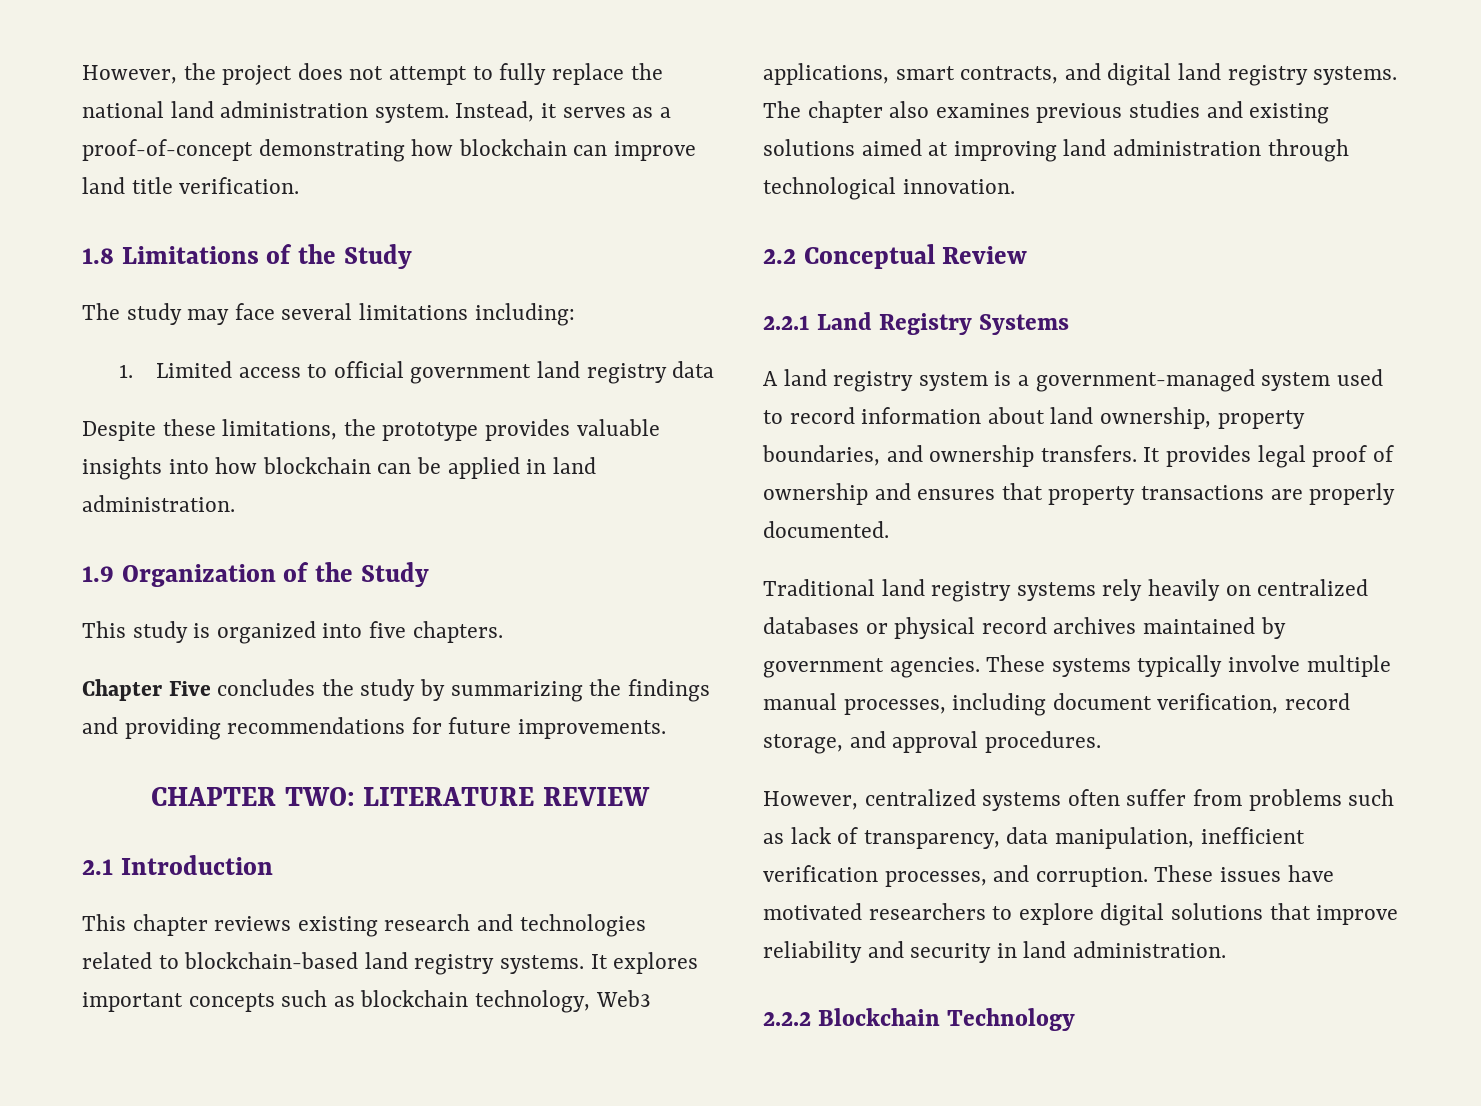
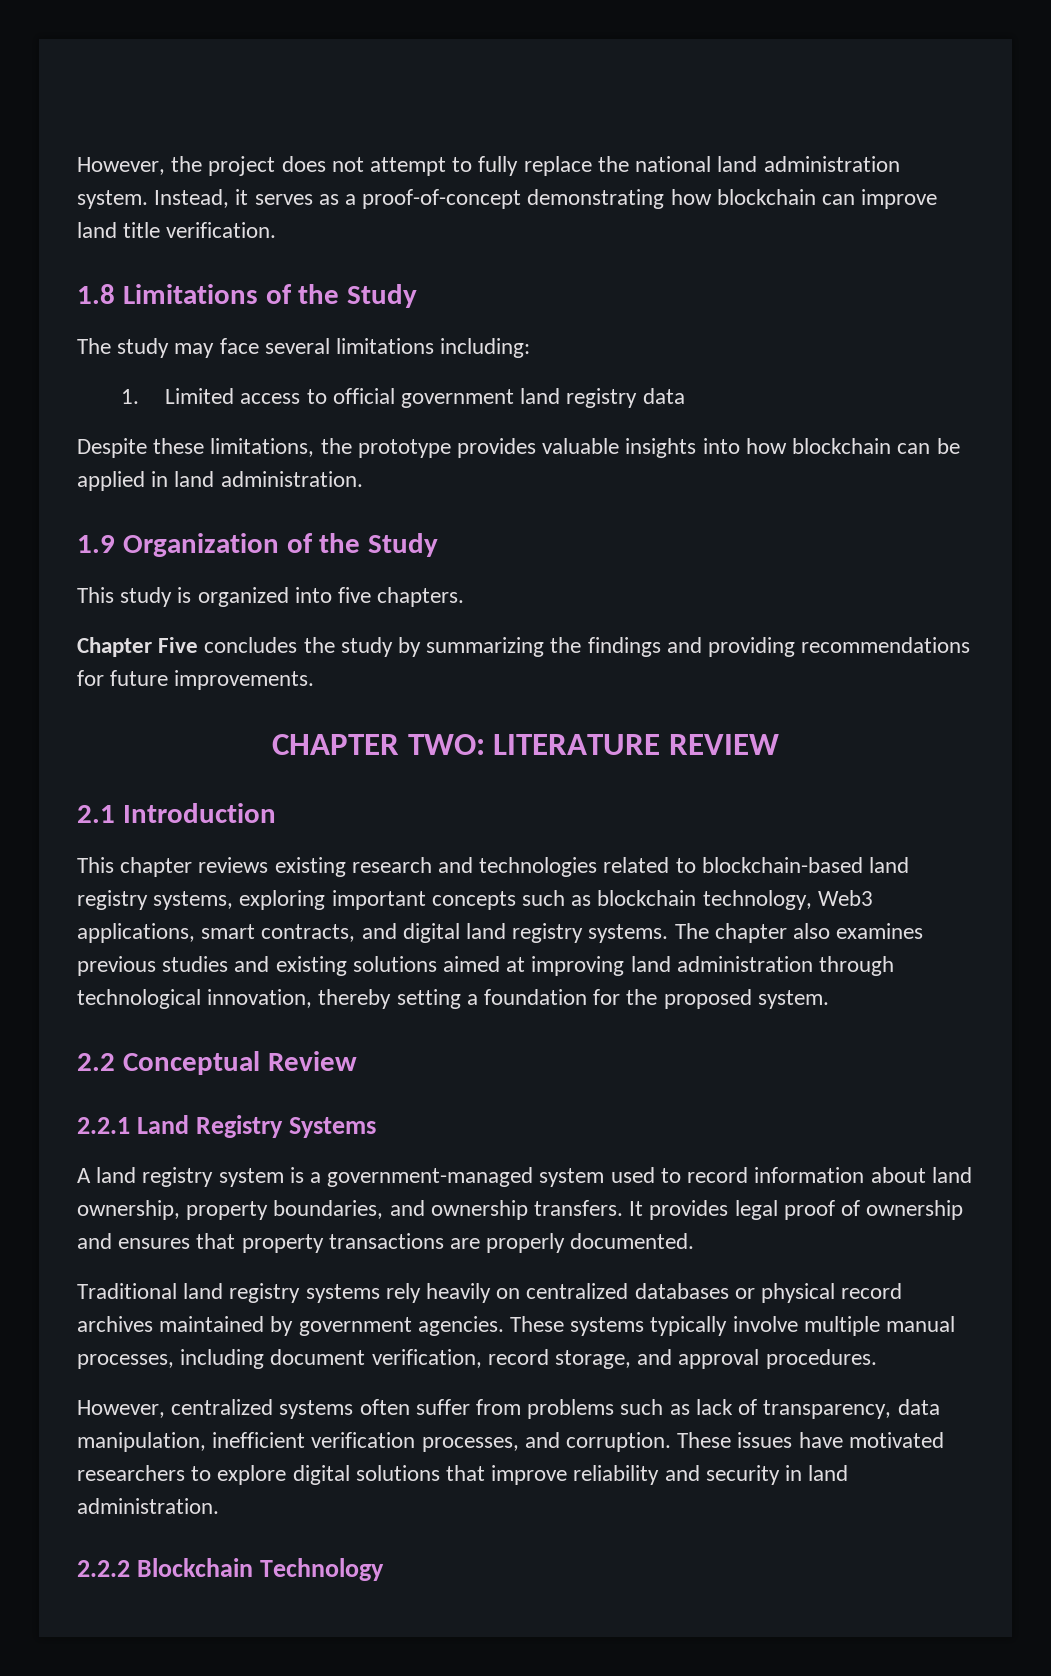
[500,952,699,974] systems. It explores -> [153,890,326,910] systems, exploring
[902,179,1015,194] innovation. -> [207,989,829,1009] innovation, thereby setting a foundation for the proposed system.

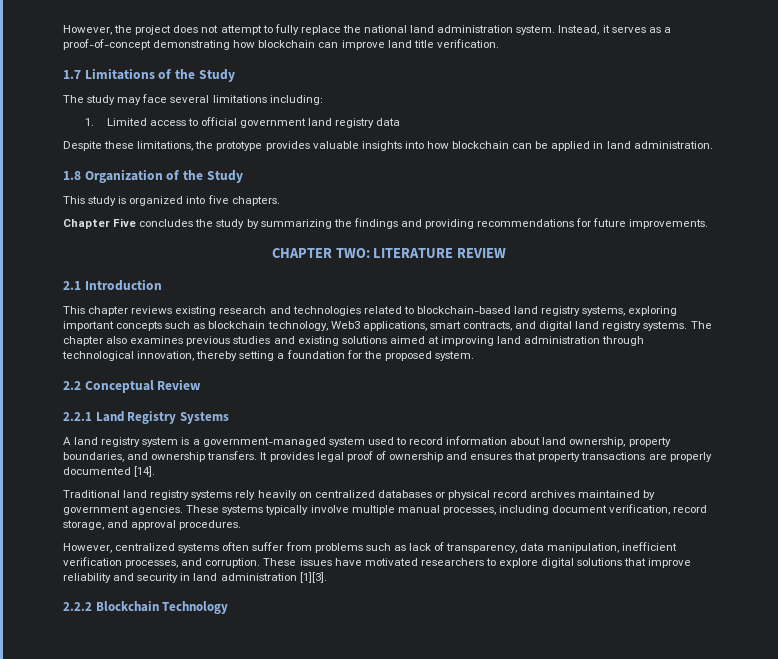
[77,284,115,304] 1.8 -> [63,70,81,79] 1.7
[77,535,115,553] 1.9 -> [63,171,81,180] 1.8
[570,1233,695,1249] documented. -> [63,466,156,477] documented [14].
[77,1498,219,1514] administration. -> [220,572,327,583] administration [1][3].

